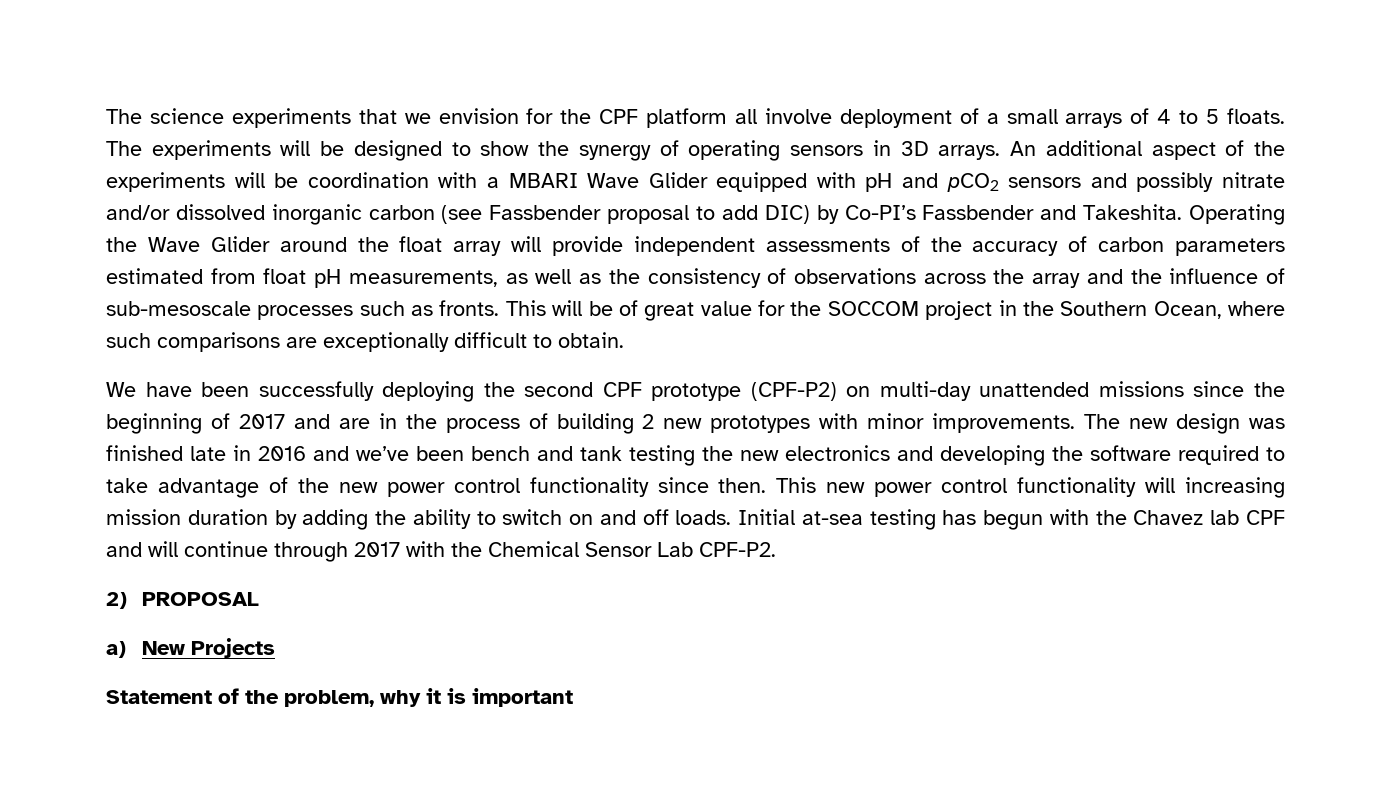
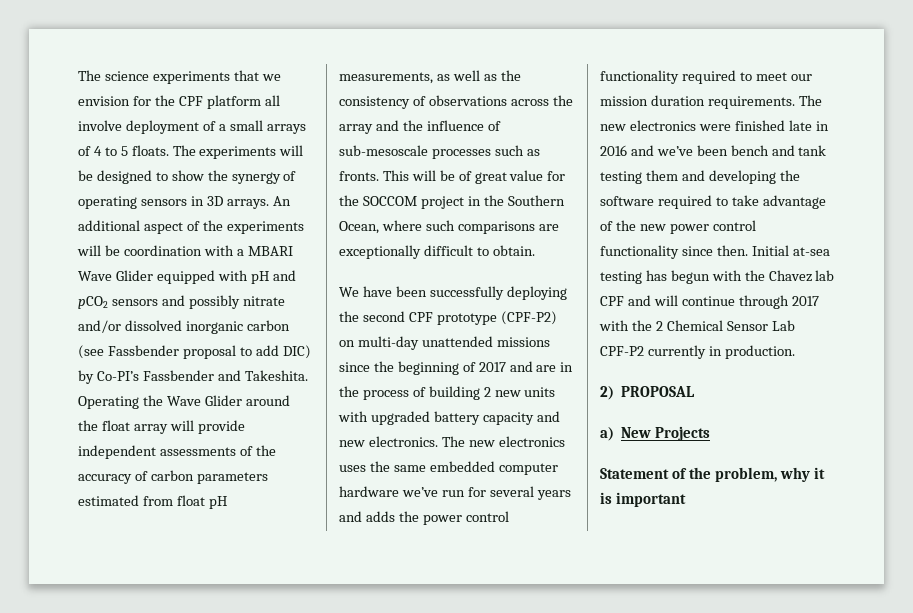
[710,413,1285,434] prototypes with minor improvements. The new design was -> [524,387,556,397] [338,411,560,425] [339,436,565,447] [339,461,558,475] [339,486,571,500] [339,511,509,525] [600,70,812,84] [600,95,822,109] [600,120,731,131] units with upgraded battery capacity and new electronics. The new electronics uses the same embedded computer hardware we’ve run for several years and adds the power control functionality required to meet our mission duration requirements. The new electronics were
[702,445,890,461] the new electronics -> [645,170,678,181] them
[776,477,1285,498] [106,509,732,530] This new power control functionality will increasing mission duration by adding the ability to switch on and off loads. -> (748, 250) none
(482, 549) none -> [655,321,663,331] 2
[699,542,776,557] CPF-P2. -> [600,345,795,359] CPF-P2 currently in production.

